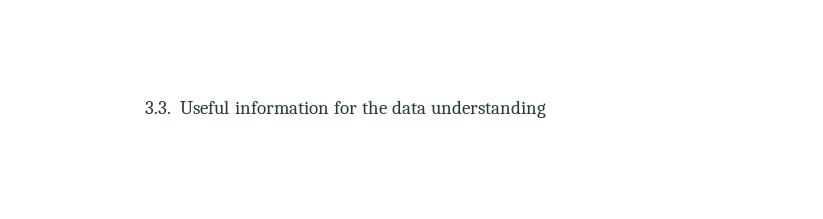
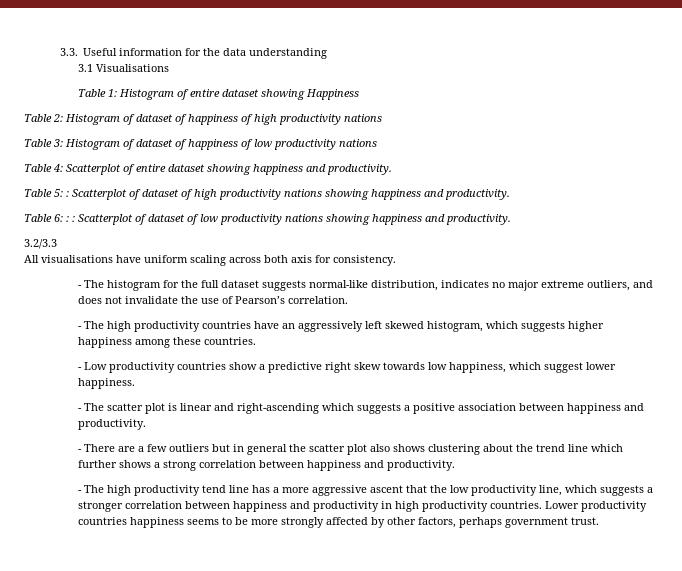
(547, 109) none -> [77,64,169,72] [77,89,359,100] [24,114,382,125] [24,139,377,150] [24,164,392,175] [24,189,510,200] [24,214,511,225] [24,239,57,249] [24,255,396,266] [77,280,653,291] [77,296,348,304] [77,321,604,332] [77,337,256,348] [77,362,616,373] [77,378,135,389] [77,403,644,414] [77,419,146,430] [77,444,623,455] [77,460,455,471] [77,485,653,496] [77,501,647,512] [77,517,599,528] // 3.1 Visualisations // Table 1: Histogram of entire dataset showing Happiness // Table 2: Histogram of dataset of happiness of high productivity nations // Table 3: Histogram of dataset of happiness of low productivity nations // Table 4: Scatterplot of entire dataset showing happiness and productivity. // Table 5: : Scatterplot of dataset of high productivity nations showing happiness and productivity. // Table 6: : : Scatterplot of dataset of low productivity nations showing happiness and productivity. // 3.2/3.3 // All visualisations have uniform scaling across both axis for consistency. // - The histogram for the full dataset suggests normal-like distribution, indicates no major extreme outliers, and does not invalidate the use of Pearson’s correlation. // - The high productivity countries have an aggressively left skewed histogram, which suggests higher happiness among these countries. // - Low productivity countries show a predictive right skew towards low happiness, which suggest lower happiness. // - The scatter plot is linear and right-ascending which suggests a positive association between happiness and productivity. // - There are a few outliers but in general the scatter plot also shows clustering about the trend line which further shows a strong correlation between happiness and productivity. // - The high productivity tend line has a more aggressive ascent that the low productivity line, which suggests a stronger correlation between happiness and productivity in high productivity countries. Lower productivity countries happiness seems to be more strongly affected by other factors, perhaps government trust.

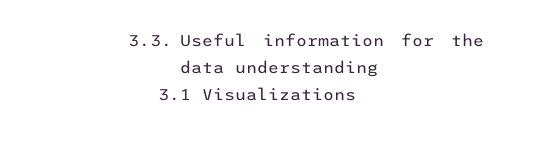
[95,64,169,72] [77,89,359,100] [24,114,382,125] [24,139,377,150] [24,164,392,175] [24,189,510,200] [24,214,511,225] [24,239,57,249] [24,255,396,266] [77,280,653,291] [77,296,348,304] [77,321,604,332] [77,337,256,348] [77,362,616,373] [77,378,135,389] [77,403,644,414] [77,419,146,430] [77,444,623,455] [77,460,455,471] [77,485,653,496] [77,501,647,512] [77,517,599,528] Visualisations // Table 1: Histogram of entire dataset showing Happiness // Table 2: Histogram of dataset of happiness of high productivity nations // Table 3: Histogram of dataset of happiness of low productivity nations // Table 4: Scatterplot of entire dataset showing happiness and productivity. // Table 5: : Scatterplot of dataset of high productivity nations showing happiness and productivity. // Table 6: : : Scatterplot of dataset of low productivity nations showing happiness and productivity. // 3.2/3.3 // All visualisations have uniform scaling across both axis for consistency. // - The histogram for the full dataset suggests normal-like distribution, indicates no major extreme outliers, and does not invalidate the use of Pearson’s correlation. // - The high productivity countries have an aggressively left skewed histogram, which suggests higher happiness among these countries. // - Low productivity countries show a predictive right skew towards low happiness, which suggest lower happiness. // - The scatter plot is linear and right-ascending which suggests a positive association between happiness and productivity. // - There are a few outliers but in general the scatter plot also shows clustering about the trend line which further shows a strong correlation between happiness and productivity. // - The high productivity tend line has a more aggressive ascent that the low productivity line, which suggests a stronger correlation between happiness and productivity in high productivity countries. Lower productivity countries happiness seems to be more strongly affected by other factors, perhaps government trust. -> [201,87,356,101] Visualizations

